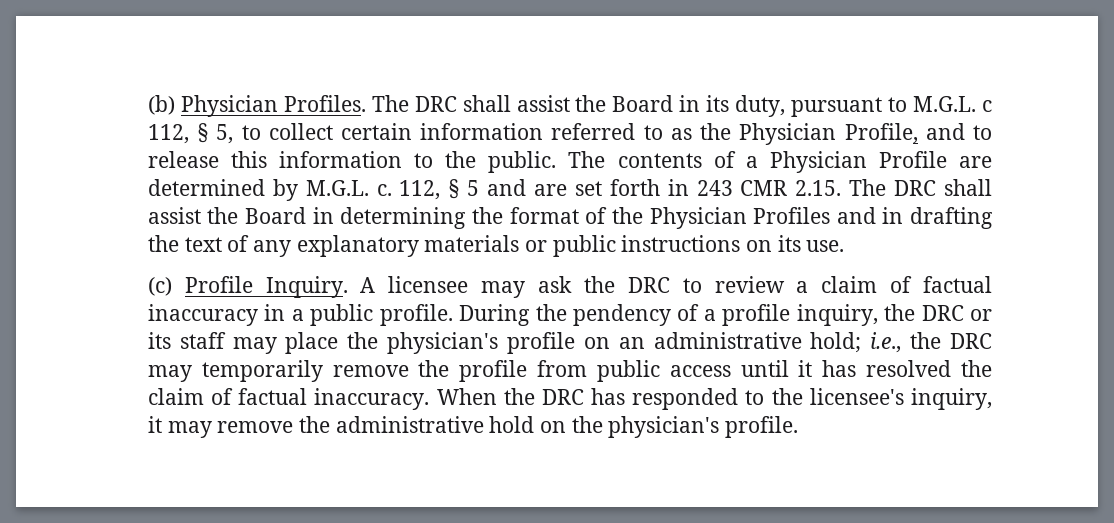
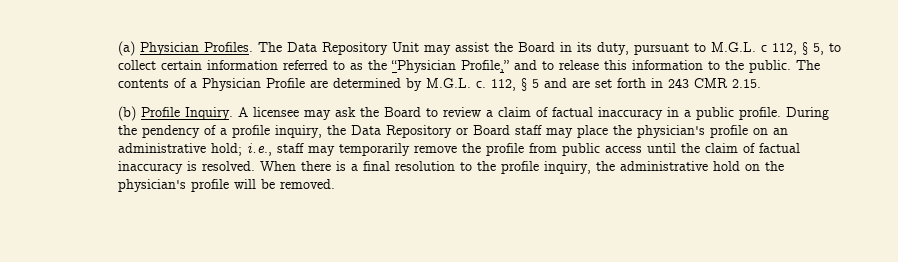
[147,95,175,115] (b) -> [118,41,136,56] (a)
[414,95,511,112] DRC shall -> [287,42,452,55] Data Repository Unit may
[739,123,918,145] Physician Profile, -> [391,60,510,73] “Physician Profile,”
[849,179,993,196] [147,207,993,229] [147,235,845,257] [147,277,172,296] The DRC shall assist the Board in determining the format of the Physician Profiles and in drafting the text of any explanatory materials or public instructions on its use. // (c) -> [118,106,137,121] // (b)
[627,277,670,293] DRC -> [384,107,422,117] Board
[921,305,993,321] [147,332,171,349] DRC or its -> [351,125,511,138] Data Repository or Board
[910,332,993,349] the DRC -> [277,143,305,153] staff
[798,360,952,377] it has resolved -> (677, 148) none
[314,388,992,410] [147,416,294,438] inaccuracy. When the DRC has responded to the licensee's inquiry, it may remove -> [118,161,592,174] inaccuracy is resolved. When there is a final resolution to the profile inquiry,
[724,416,798,438] profile. -> [191,179,336,192] profile will be removed.

